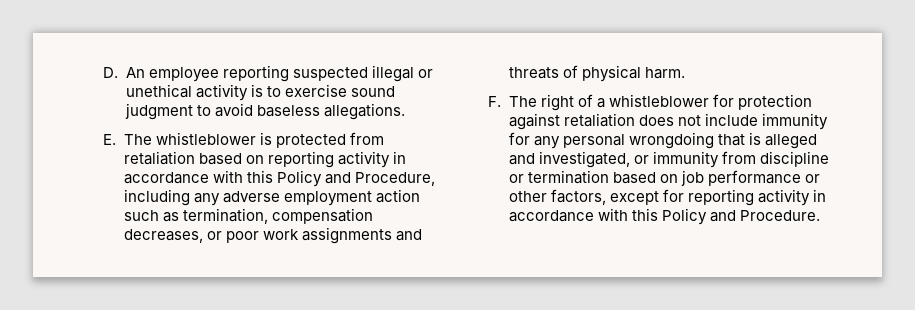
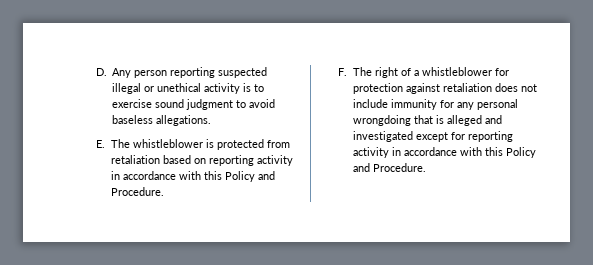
[125,67,219,82] An employee -> [112,68,168,78] Any person
[354,172,435,186] [123,189,420,206] [123,208,373,224] [123,227,422,244] [508,65,685,82] Procedure, including any adverse employment action such as termination, compensation decreases, or poor work assignments and threats of physical harm. -> [111,187,165,196] Procedure.
[538,151,829,168] [508,170,820,186] [508,189,606,205] investigated, or immunity from discipline or termination based on job performance or other factors, -> [353,131,414,142] investigated

